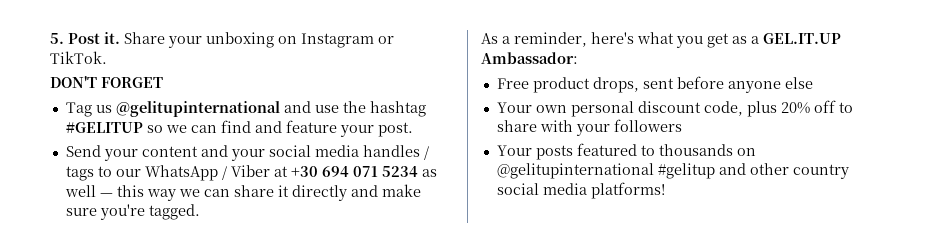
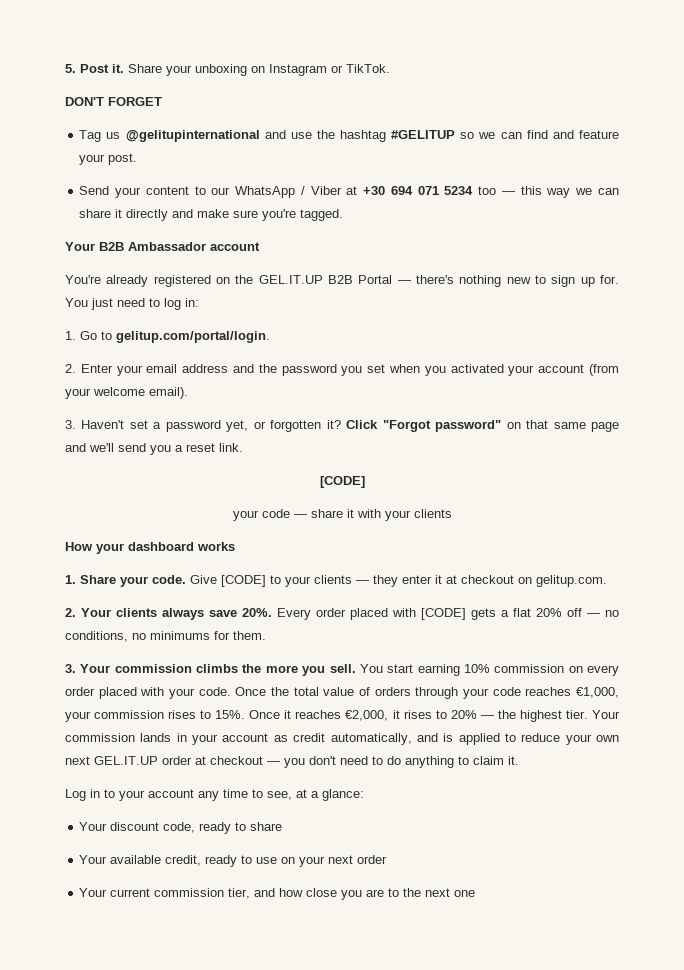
[200,145,429,161] [65,166,94,181] and your social media handles / tags -> (189, 190) none
[421,169,437,177] [64,185,96,197] as well -> [478,186,497,195] too
[481,32,841,48] [481,52,578,64] [496,76,813,93] [496,100,853,117] [496,119,682,136] [496,143,756,160] [496,163,849,179] [496,182,665,199] As a reminder, here's what you get as a GEL.IT.UP Ambassador: // Free product drops, sent before anyone else // Your own personal discount code, plus 20% off to share with your followers // Your posts featured to thousands on @gelitupinternational #gelitup and other country social media platforms! -> [65,242,260,251] [65,275,619,287] [65,298,199,310] [65,331,270,343] [65,364,619,376] [65,387,188,399] [65,420,619,432] [65,443,243,455] [319,476,365,488] [232,509,452,521] [65,542,235,554] [65,575,607,587] [65,608,619,620] [65,631,266,642] [65,664,619,676] [65,687,620,699] [65,710,620,722] [65,733,619,745] [65,756,519,768] [65,789,364,801] [79,822,283,834] [79,855,388,867] [79,888,476,900] Your B2B Ambassador account // You're already registered on the GEL.IT.UP B2B Portal — there's nothing new to sign up for. You just need to log in: // 1. Go to gelitup.com/portal/login. // 2. Enter your email address and the password you set when you activated your account (from your welcome email). // 3. Haven't set a password yet, or forgotten it? Click "Forgot password" on that same page and we'll send you a reset link. // [CODE] // your code — share it with your clients // How your dashboard works // 1. Share your code. Give [CODE] to your clients — they enter it at checkout on gelitup.com. // 2. Your clients always save 20%. Every order placed with [CODE] gets a flat 20% off — no conditions, no minimums for them. // 3. Your commission climbs the more you sell. You start earning 10% commission on every order placed with your code. Once the total value of orders through your code reaches €1,000, your commission rises to 15%. Once it reaches €2,000, it rises to 20% — the highest tier. Your commission lands in your account as credit automatically, and is applied to reduce your own next GEL.IT.UP order at checkout — you don't need to do anything to claim it. // Log in to your account any time to see, at a glance: // Your discount code, ready to share // Your available credit, ready to use on your next order // Your current commission tier, and how close you are to the next one

